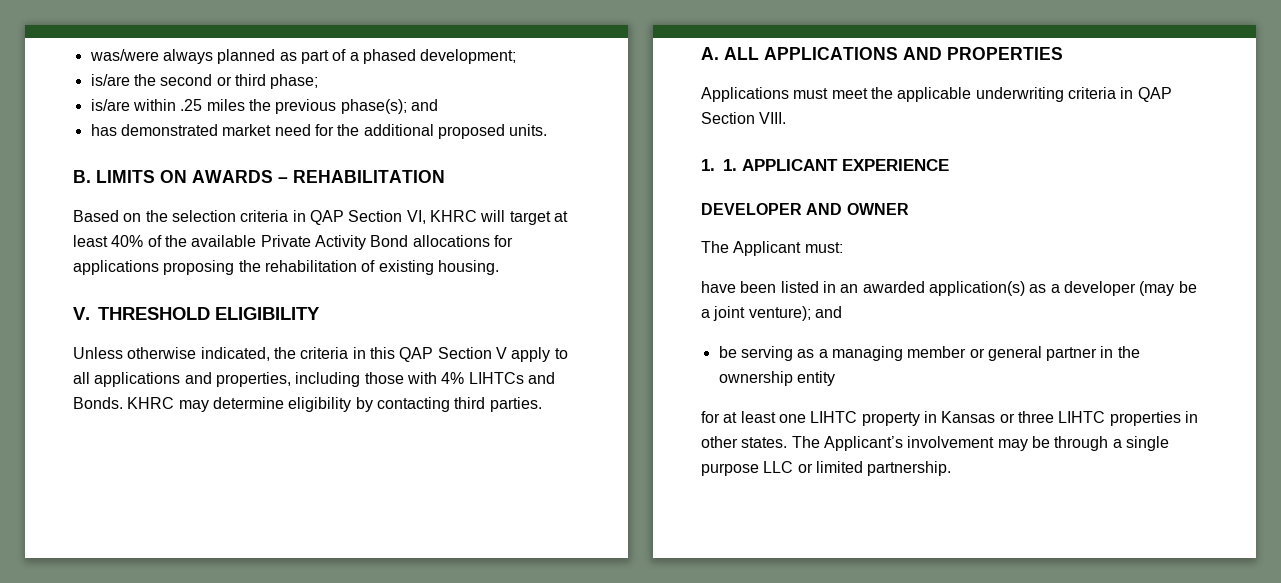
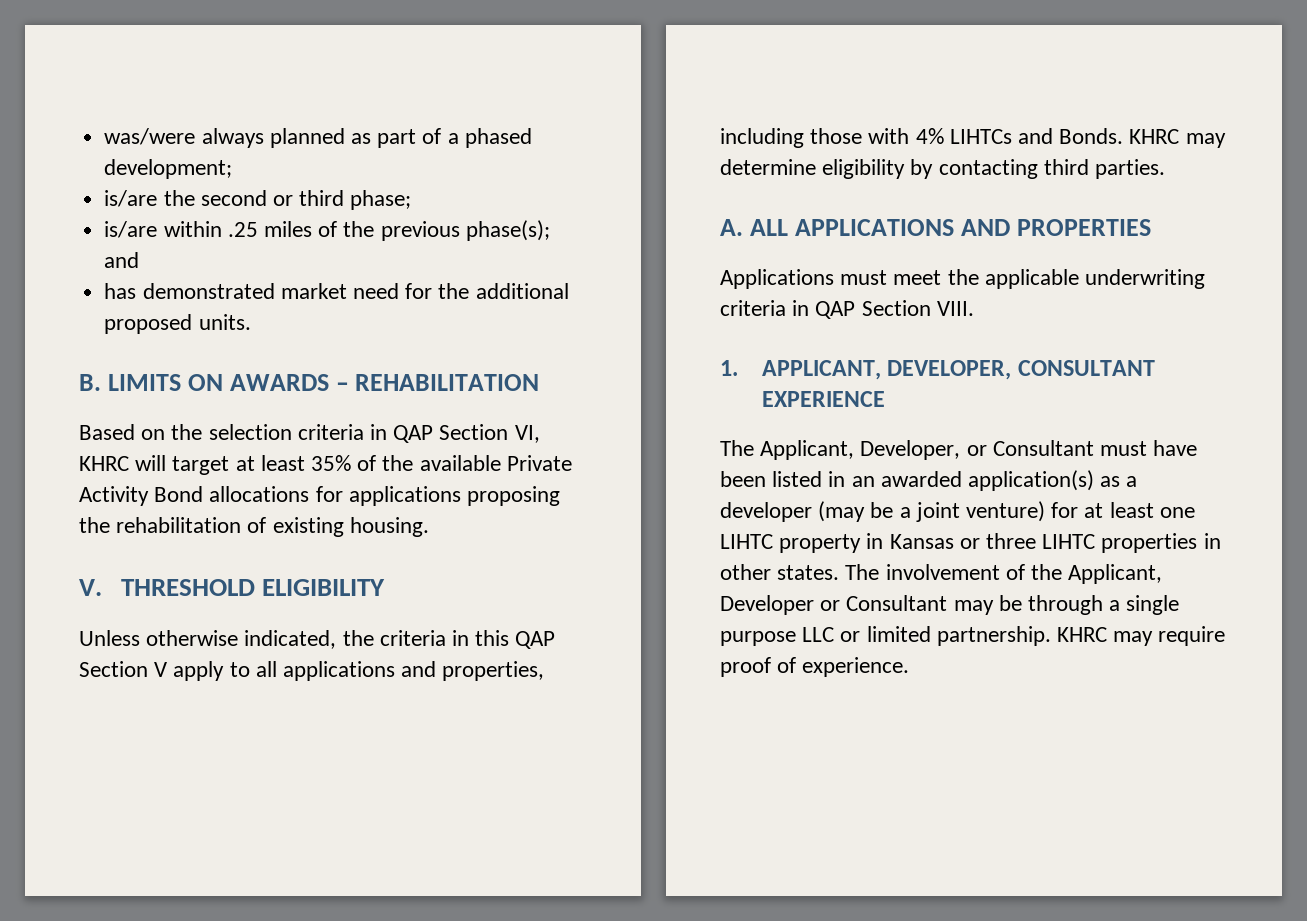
(245, 105) none -> [318,221,338,237] of
[111,235,144,247] 40% -> [311,455,352,471] 35%
[723,159,949,171] [701,203,909,215] [701,241,843,256] 1. APPLICANT EXPERIENCE // DEVELOPER AND OWNER // The Applicant must: // -> [761,360,1155,380] [761,391,885,407] [720,440,1148,460] APPLICANT, DEVELOPER, CONSULTANT EXPERIENCE // The Applicant, Developer, or Consultant must
[748,306,842,321] [718,346,1140,361] [718,371,835,386] venture); and // be serving as a managing member or general partner in the ownership entity // -> [966,501,1046,522] venture)
[823,436,995,451] Applicant’s involvement -> [885,564,1163,584] [720,595,948,615] involvement of the Applicant, Developer or Consultant
(952, 468) none -> [1057,626,1226,646] [720,657,910,677] KHRC may require proof of experience.

